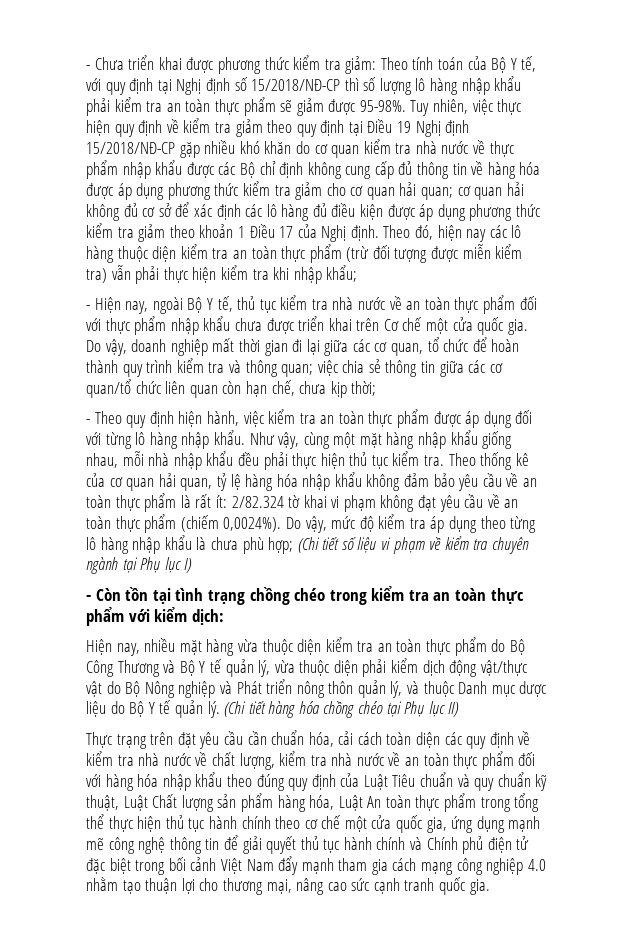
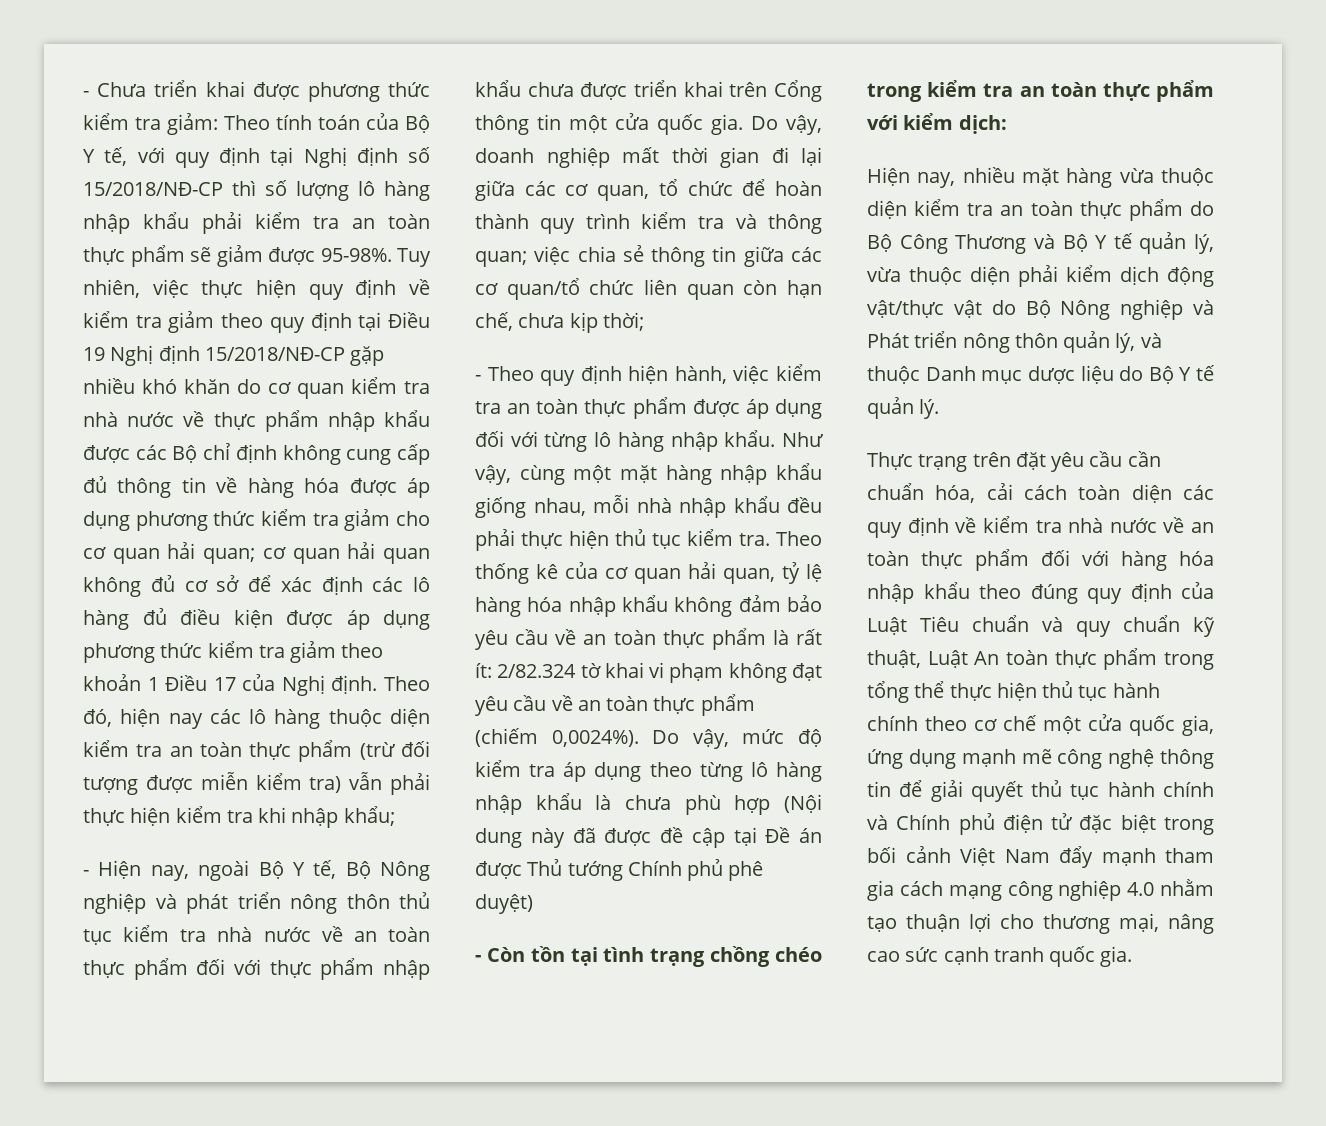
(524, 189) none -> [383,548,430,564] quan
(233, 304) none -> [345,861,430,881] [83,892,390,914] Bộ Nông nghiệp và phát triển nông thôn
[383,317,422,331] Cơ chế -> [774,80,822,102] [475,114,562,135] Cổng thông tin
[268,536,530,554] [86,557,193,574] hợp; (Chi tiết số liệu vi phạm về kiểm tra chuyên ngành tại Phụ lục I) -> [734,794,822,815] [475,827,822,848] [475,859,764,881] [475,894,533,914] hợp (Nội dung này đã được đề cập tại Đề án được Thủ tướng Chính phủ phê duyệt)
[224,701,460,718] (Chi tiết hàng hóa chồng chéo tại Phụ lục II) -> (940, 409) none
[211,751,401,770] chất lượng, kiểm tra nhà nước về -> (1185, 525) none
[152,793,363,812] Chất lượng sản phẩm hàng hóa, Luật -> (968, 659) none

